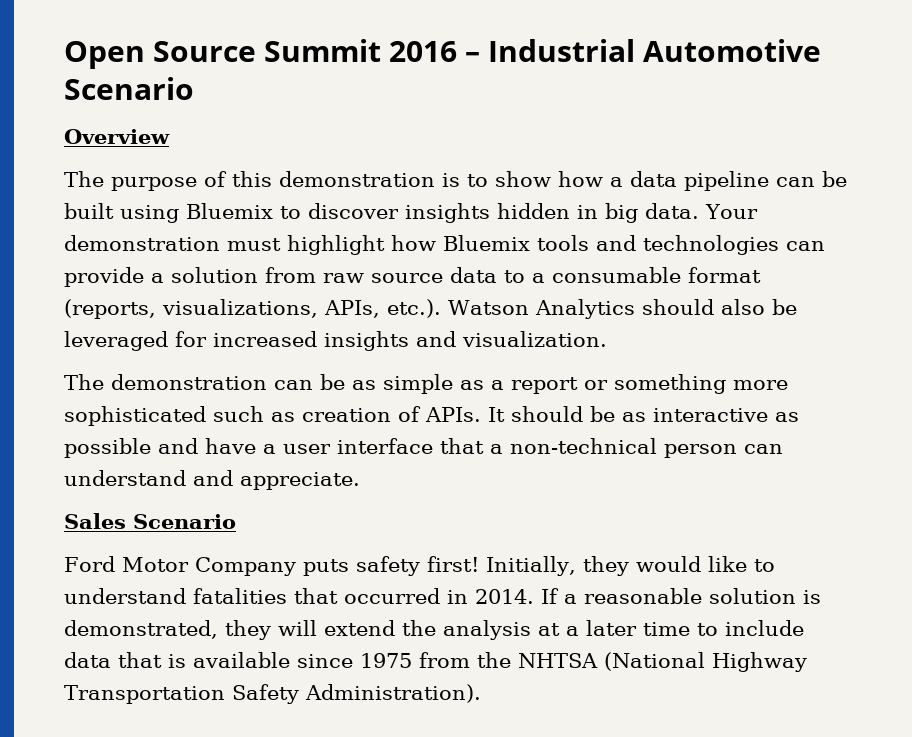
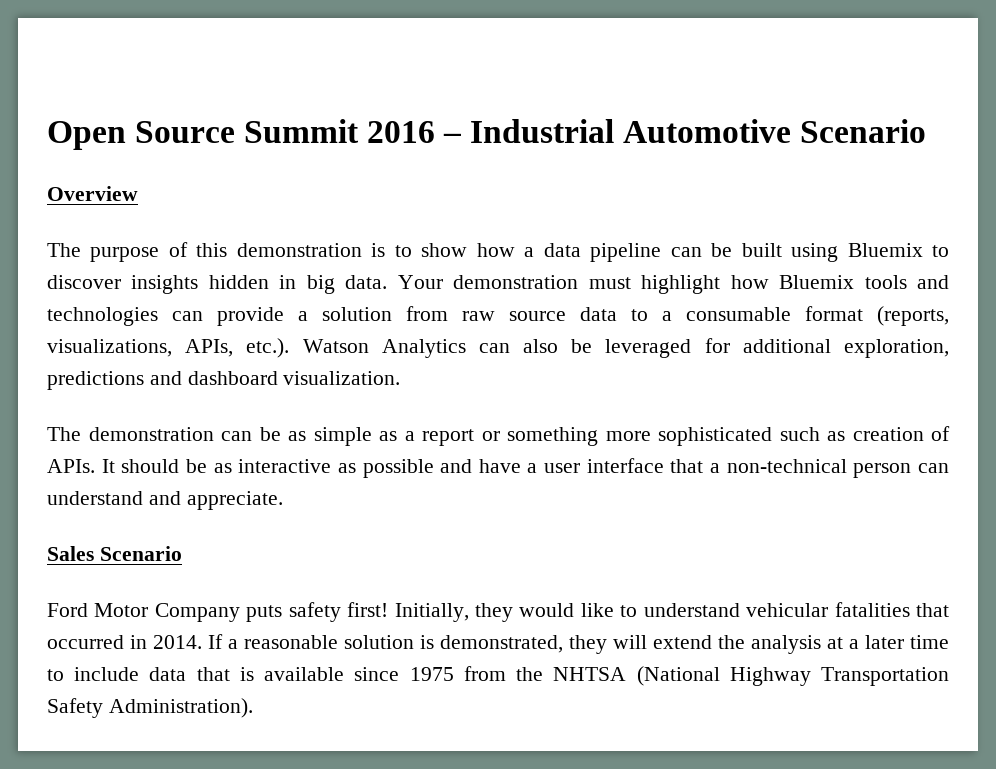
[641,299,714,315] should -> [478,343,510,353] can
[213,331,456,351] increased insights and -> [742,339,949,358] [47,371,278,390] additional exploration, predictions and dashboard
(186, 596) none -> [746,603,829,617] vehicular

